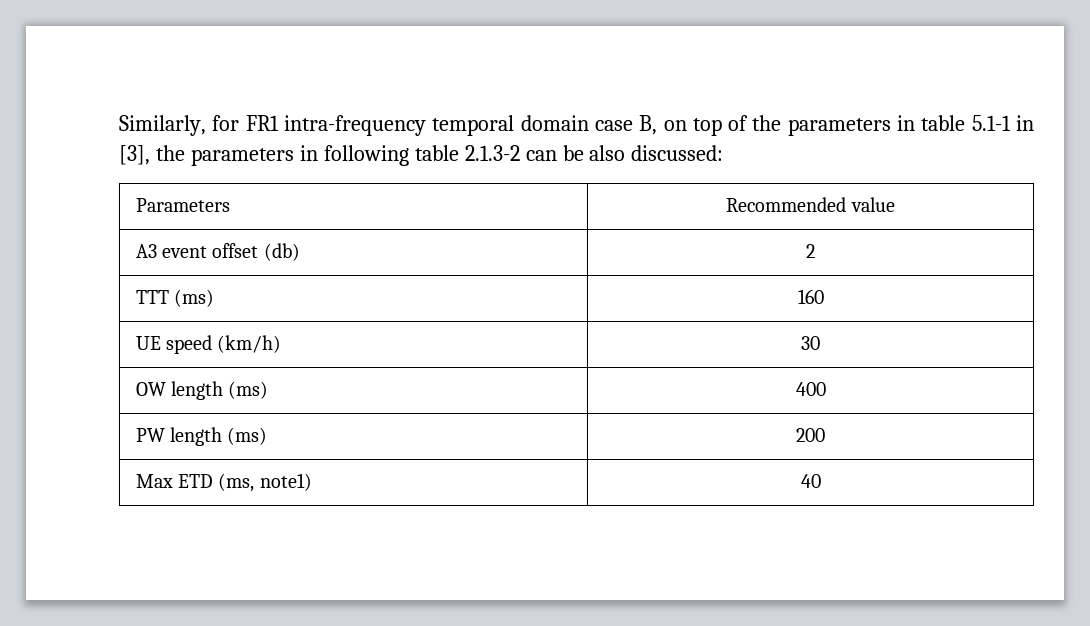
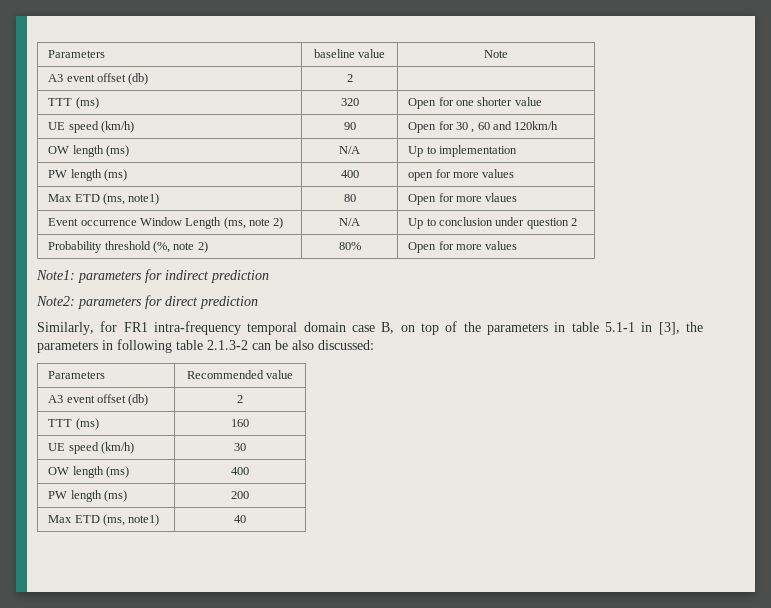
(119, 125) none -> [48,50,106,58] [313,49,386,58] [484,50,508,58] [48,73,149,85] [346,74,353,82] [48,97,99,109] [340,98,359,106] [408,97,542,109] [48,121,134,133] [343,122,356,130] [408,121,559,133] [48,145,129,157] [339,146,360,154] [408,145,517,157] [48,169,127,181] [340,170,359,178] [408,169,515,181] [48,193,160,205] [343,194,356,202] [408,193,518,205] [48,217,284,229] [339,218,360,226] [408,217,578,229] [48,241,208,253] [338,242,361,250] [408,241,518,253] [36,269,269,283] [36,295,258,309] Parameters | baseline value | Note // A3 event offset (db) | 2 | // TTT (ms) | 320 | Open for one shorter value // UE speed (km/h) | 90 | Open for 30 , 60 and 120km/h // OW length (ms) | N/A | Up to implementation // PW length (ms) | 400 | open for more values // Max ETD (ms, note1) | 80 | Open for more vlaues // Event occurrence Window Length (ms, note 2) | N/A | Up to conclusion under question 2 // Probability threshold (%, note 2) | 80% | Open for more values // Note1: parameters for indirect prediction // Note2: parameters for direct prediction //

